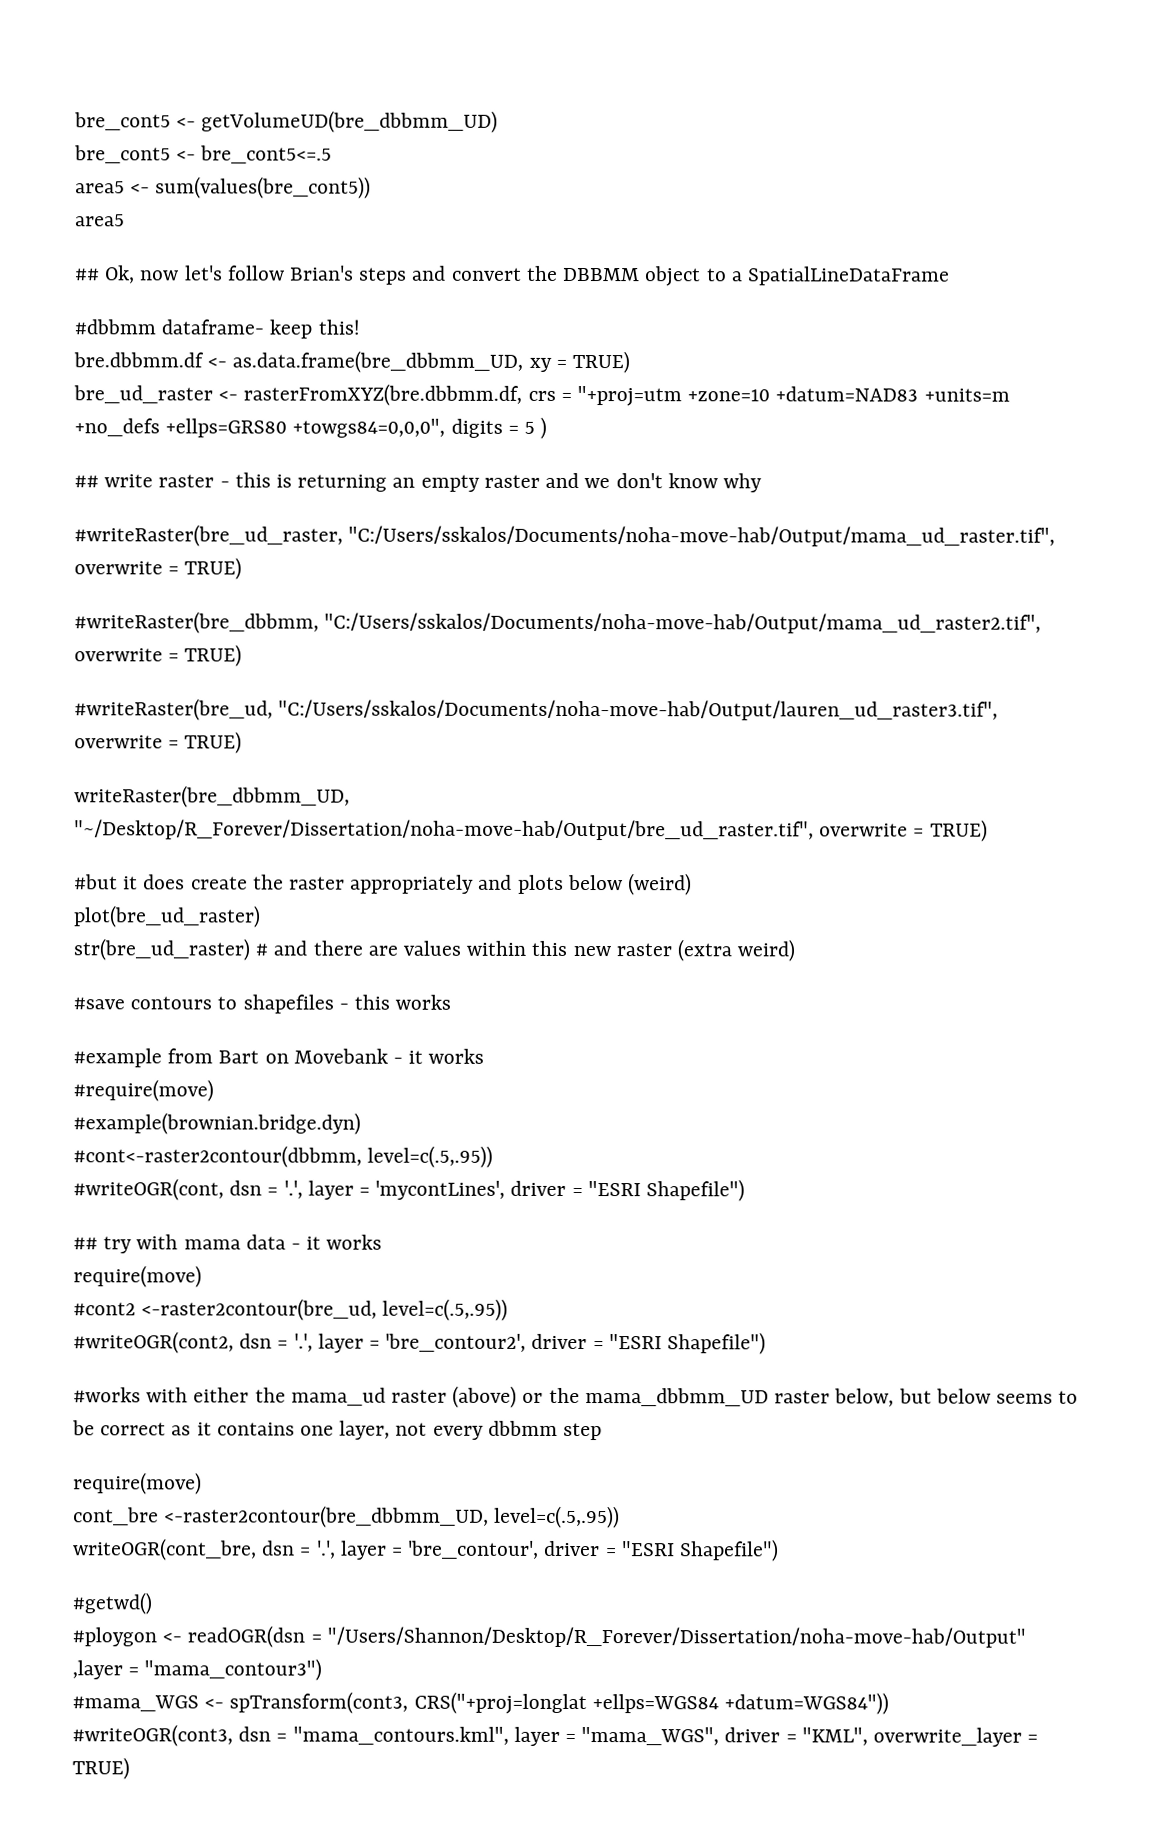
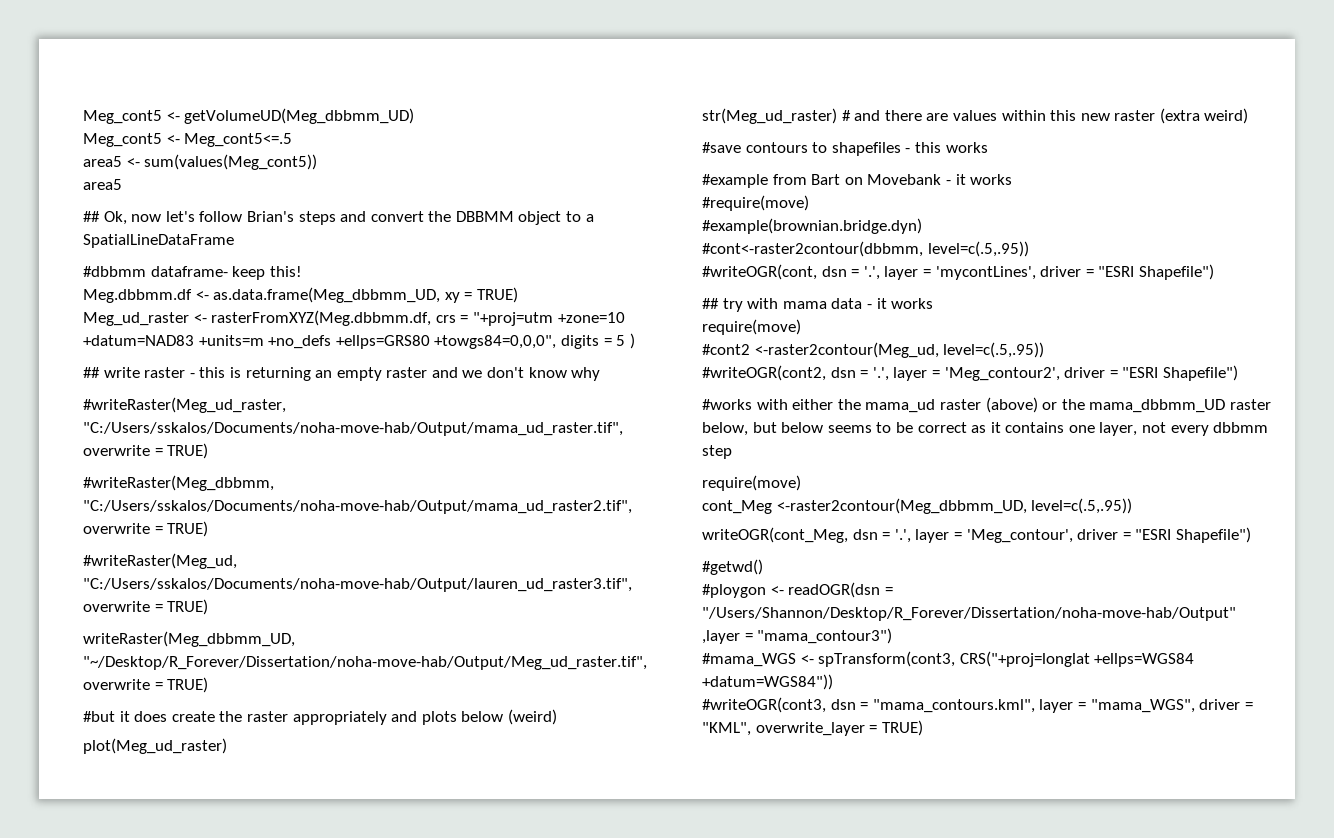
[74,110,499,133] [74,145,333,164] bre_cont5 <- getVolumeUD(bre_dbbmm_UD) // bre_cont5 <- bre_cont5<=.5 -> [83,108,415,124] [83,133,293,147] Meg_cont5 <- getVolumeUD(Meg_dbbmm_UD) // Meg_cont5 <- Meg_cont5<=.5
[155,176,372,199] sum(values(bre_cont5)) -> [144,154,318,170] sum(values(Meg_cont5))
[73,350,524,373] bre.dbbmm.df <- as.data.frame(bre_dbbmm_UD, -> [83,287,441,303] Meg.dbbmm.df <- as.data.frame(Meg_dbbmm_UD,
[73,383,523,406] bre_ud_raster <- rasterFromXYZ(bre.dbbmm.df, -> [83,310,432,326] Meg_ud_raster <- rasterFromXYZ(Meg.dbbmm.df,
[74,524,343,547] #writeRaster(bre_ud_raster, -> [83,397,286,413] #writeRaster(Meg_ud_raster,
[74,611,319,634] #writeRaster(bre_dbbmm, -> [83,475,274,491] #writeRaster(Meg_dbbmm,
[74,698,273,721] #writeRaster(bre_ud, -> [83,553,237,569] #writeRaster(Meg_ud,
[74,785,350,808] [74,819,814,841] writeRaster(bre_dbbmm_UD, "~/Desktop/R_Forever/Dissertation/noha-move-hab/Output/bre_ud_raster.tif", -> [83,631,295,647] [83,656,647,670] writeRaster(Meg_dbbmm_UD, "~/Desktop/R_Forever/Dissertation/noha-move-hab/Output/Meg_ud_raster.tif",
[73,905,261,928] [73,938,250,961] plot(bre_ud_raster) // str(bre_ud_raster) -> [83,738,227,754] [702,108,837,124] plot(Meg_ud_raster) // str(Meg_ud_raster)
[141,1298,378,1321] <-raster2contour(bre_ud, -> [754,342,939,358] <-raster2contour(Meg_ud,
[385,1333,527,1352] 'bre_contour2', -> [944,367,1060,381] 'Meg_contour2',
[73,1505,621,1529] [72,1538,540,1561] cont_bre <-raster2contour(bre_dbbmm_UD, level=c(.5,.95)) // writeOGR(cont_bre, dsn = '.', layer = 'bre_contour', -> [702,498,1133,514] [702,527,1073,543] cont_Meg <-raster2contour(Meg_dbbmm_UD, level=c(.5,.95)) // writeOGR(cont_Meg, dsn = '.', layer = 'Meg_contour',

